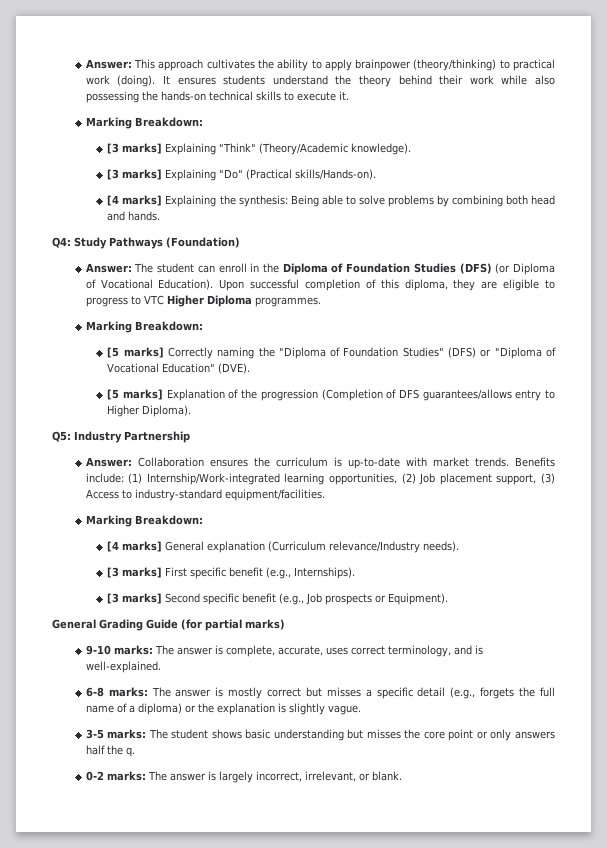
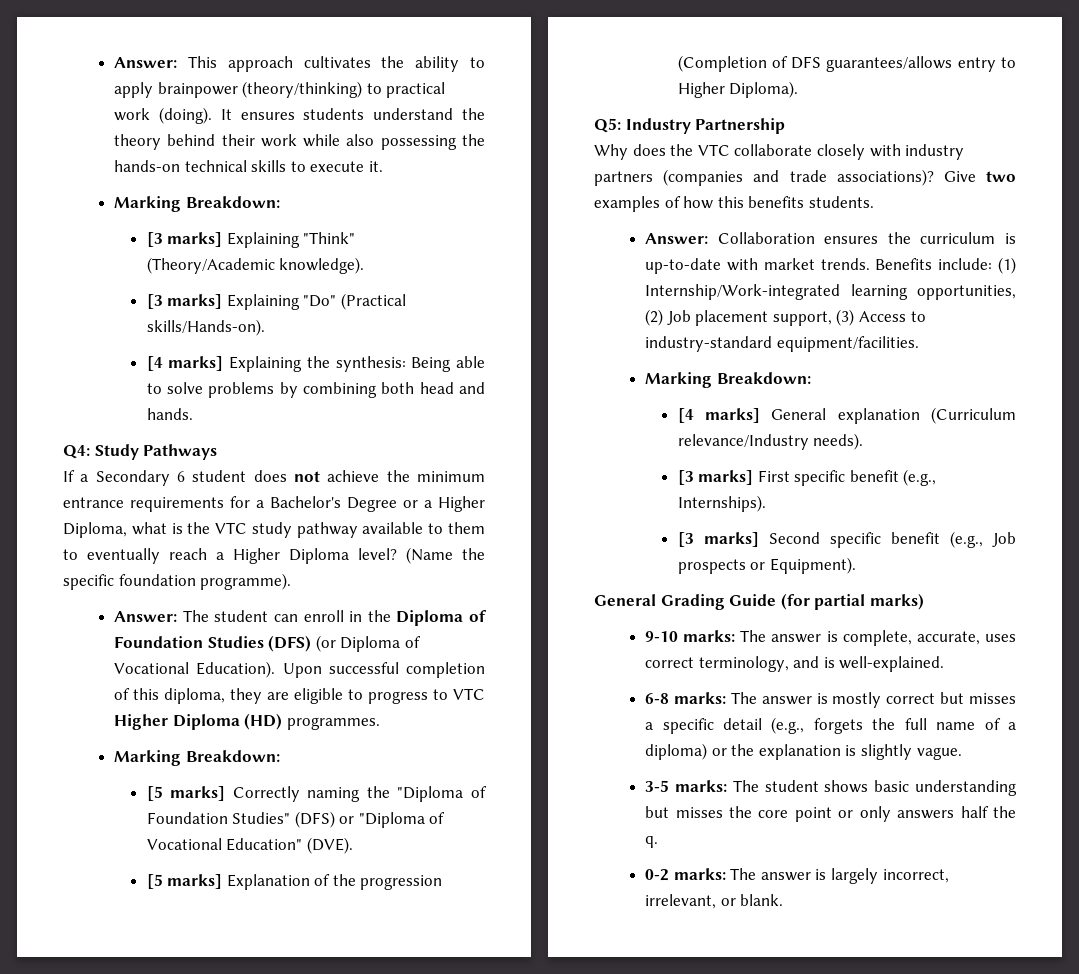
[166,237,240,248] (Foundation) -> [63,470,485,486] [63,496,485,512] [63,522,485,538] [63,547,485,564] [63,573,292,590] // If a Secondary 6 student does not achieve the minimum entrance requirements for a Bachelor's Degree or a Higher Diploma, what is the VTC study pathway available to them to eventually reach a Higher Diploma level? (Name the specific foundation programme).
(252, 301) none -> [244,713,283,730] (HD)
(190, 437) none -> [594,144,965,160] [594,169,1016,186] [594,196,874,212] // Why does the VTC collaborate closely with industry partners (companies and trade associations)? Give two examples of how this benefits students.

